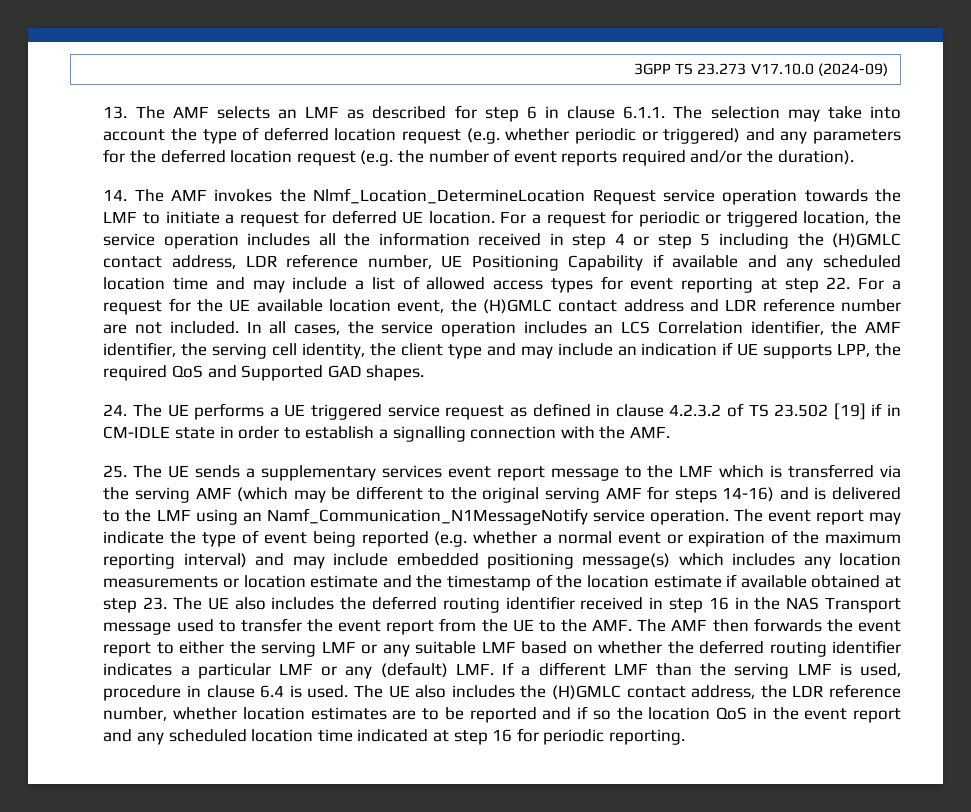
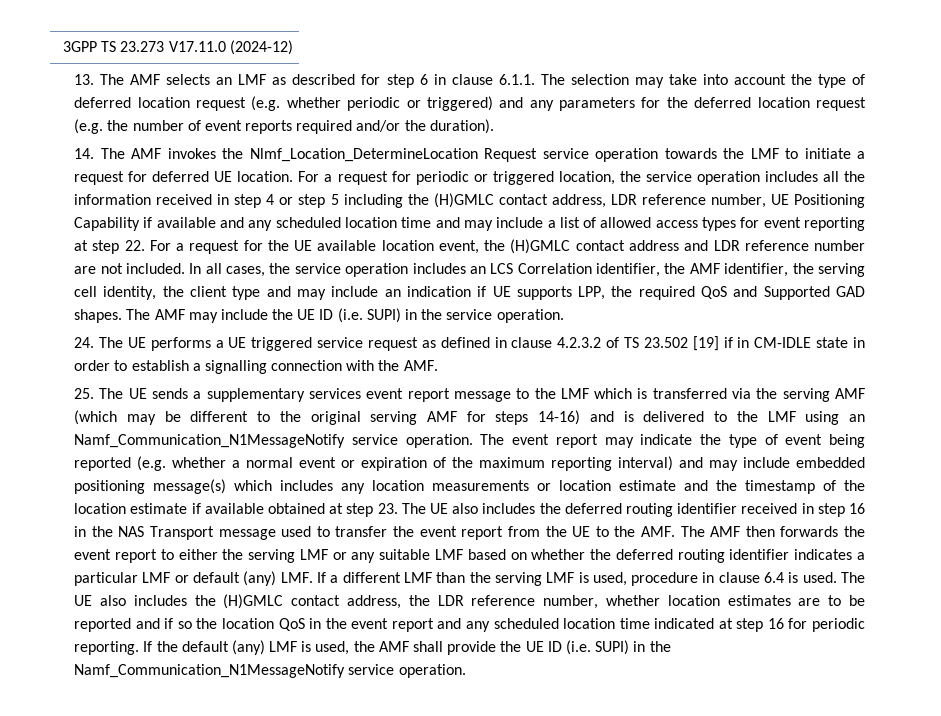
[750,63,888,76] V17.10.0 (2024-09) -> [168,40,293,55] V17.11.0 (2024-12)
(425, 373) none -> [126,308,564,323] The AMF may include the UE ID (i.e. SUPI) in the service operation.
[345,662,448,679] any (default) -> [193,571,277,586] default (any)
(685, 737) none -> [143,640,671,655] [74,664,466,678] If the default (any) LMF is used, the AMF shall provide the UE ID (i.e. SUPI) in the Namf_Communication_N1MessageNotify service operation.

